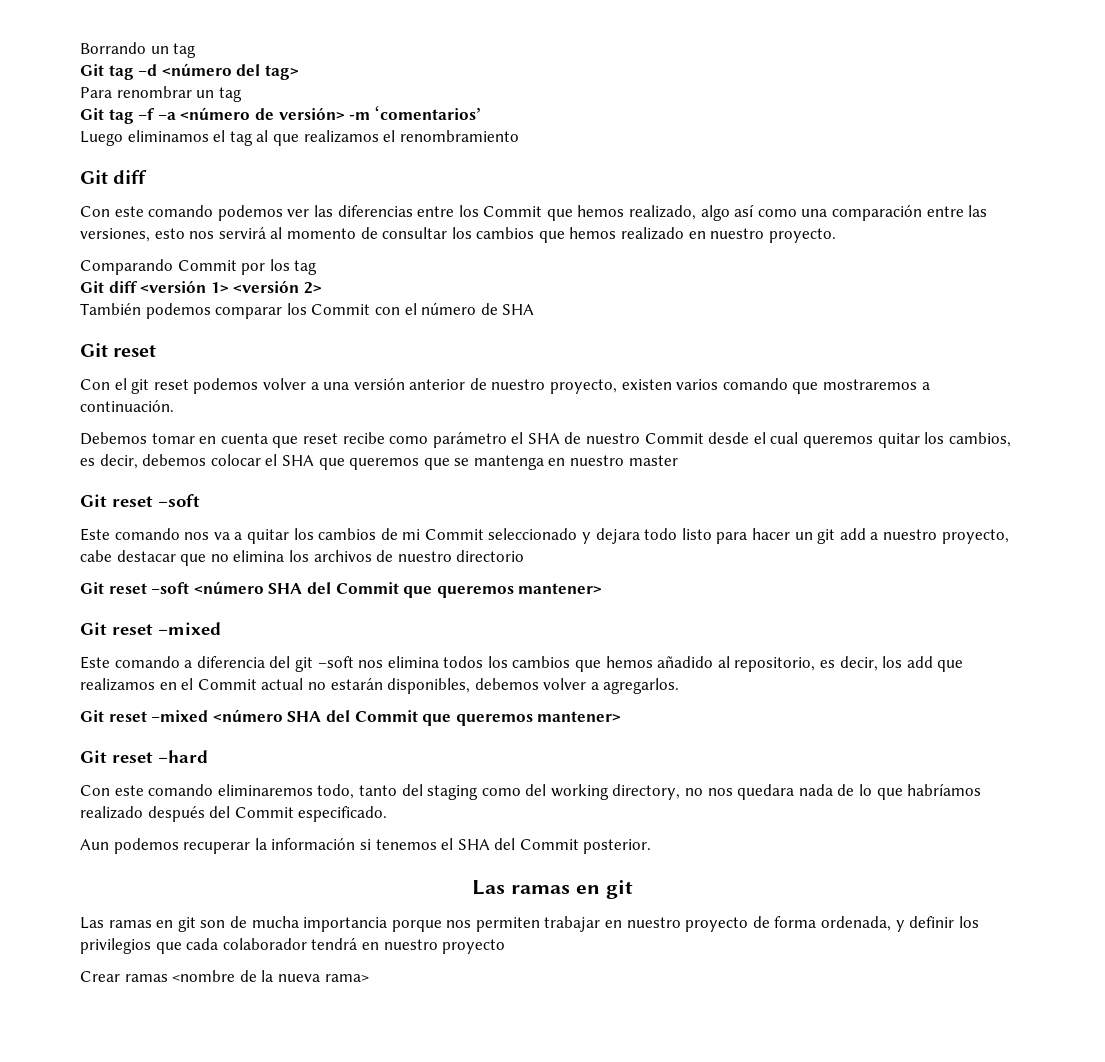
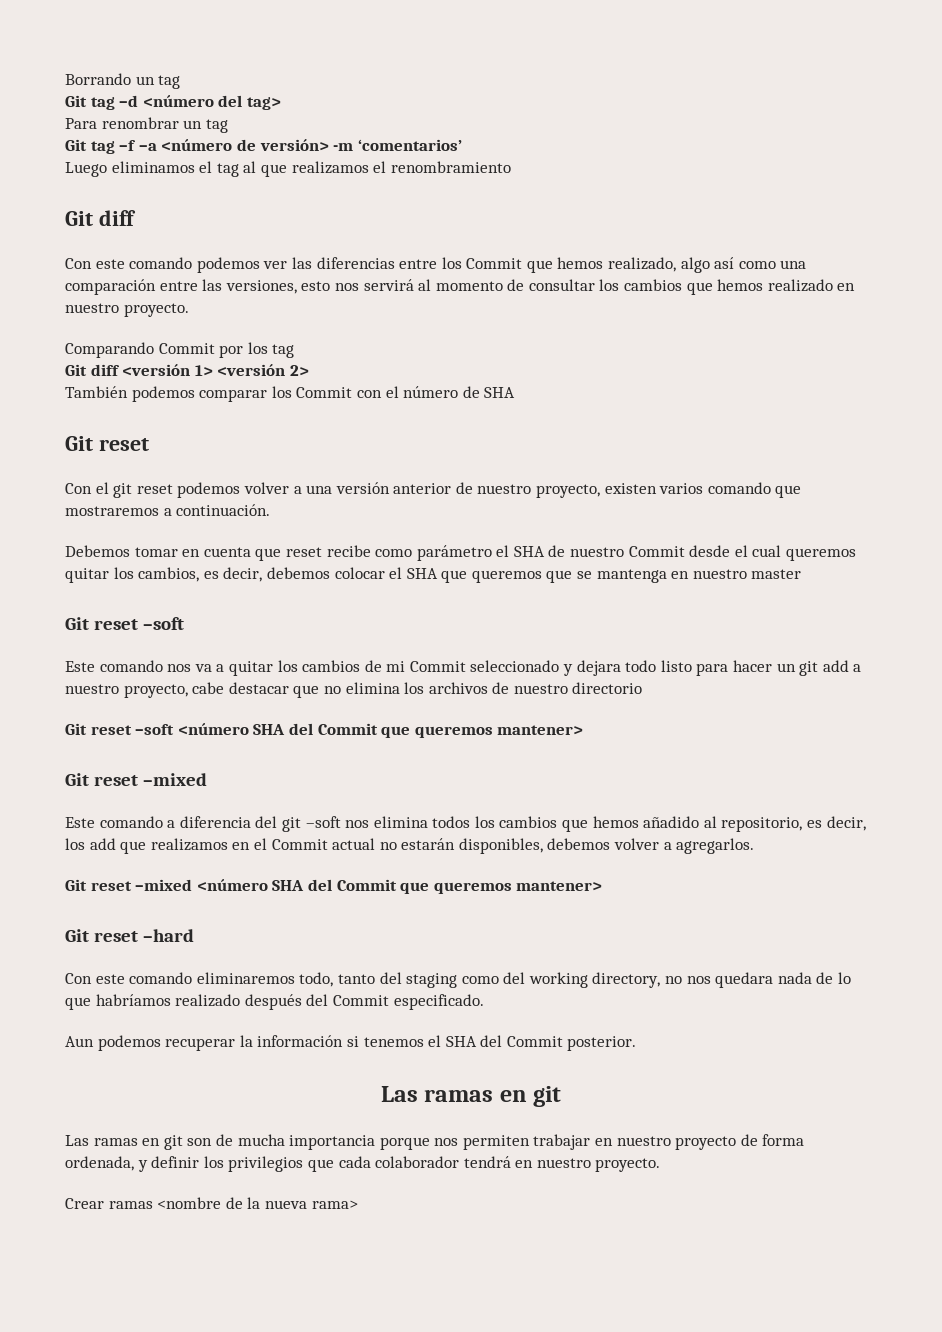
[442,939,506,954] proyecto -> [595,1158,661,1172] proyecto.

